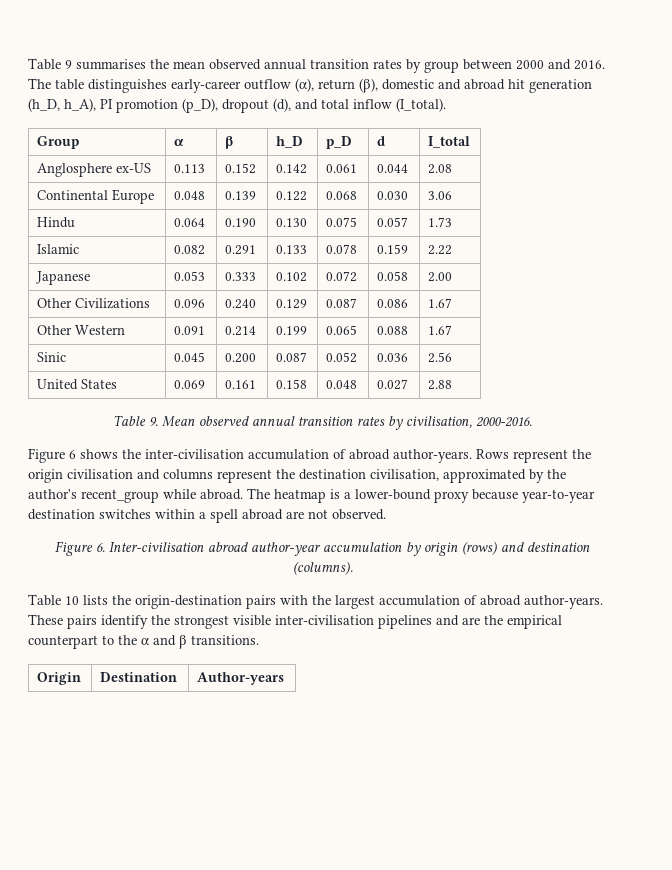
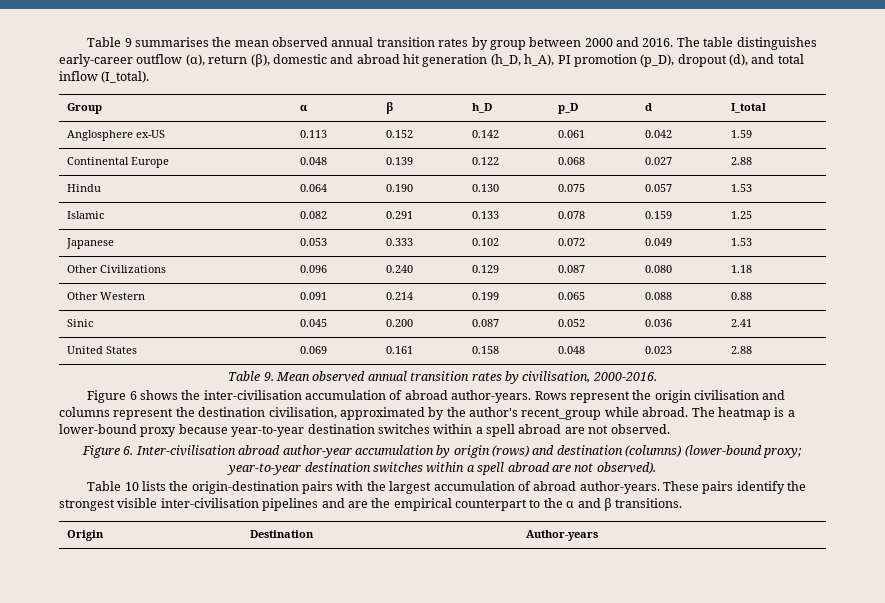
[377,164,409,173] [428,164,453,174] 0.044 | 2.08 -> [645,130,673,138] [731,130,753,138] 0.042 | 1.59
[377,191,409,200] [428,191,453,200] 0.030 | 3.06 -> [645,157,673,165] [731,157,753,165] 0.027 | 2.88
[428,217,453,227] 1.73 -> [731,184,753,192] 1.53
[428,245,453,255] 2.22 -> [731,211,753,219] 1.25
[377,271,409,281] [428,272,453,282] 0.058 | 2.00 -> [645,238,673,246] [731,238,753,246] 0.049 | 1.53
[377,299,409,308] [428,298,453,308] 0.086 | 1.67 -> [645,265,673,273] [731,265,753,273] 0.080 | 1.18
[428,325,453,335] 1.67 -> [731,292,753,300] 0.88
[428,352,453,363] 2.56 -> [731,319,753,327] 2.41
[377,379,409,390] 0.027 -> [645,346,673,354] 0.023
[292,561,353,575] (columns). -> [625,445,802,458] [226,462,656,475] (columns) (lower-bound proxy; year-to-year destination switches within a spell abroad are not observed).

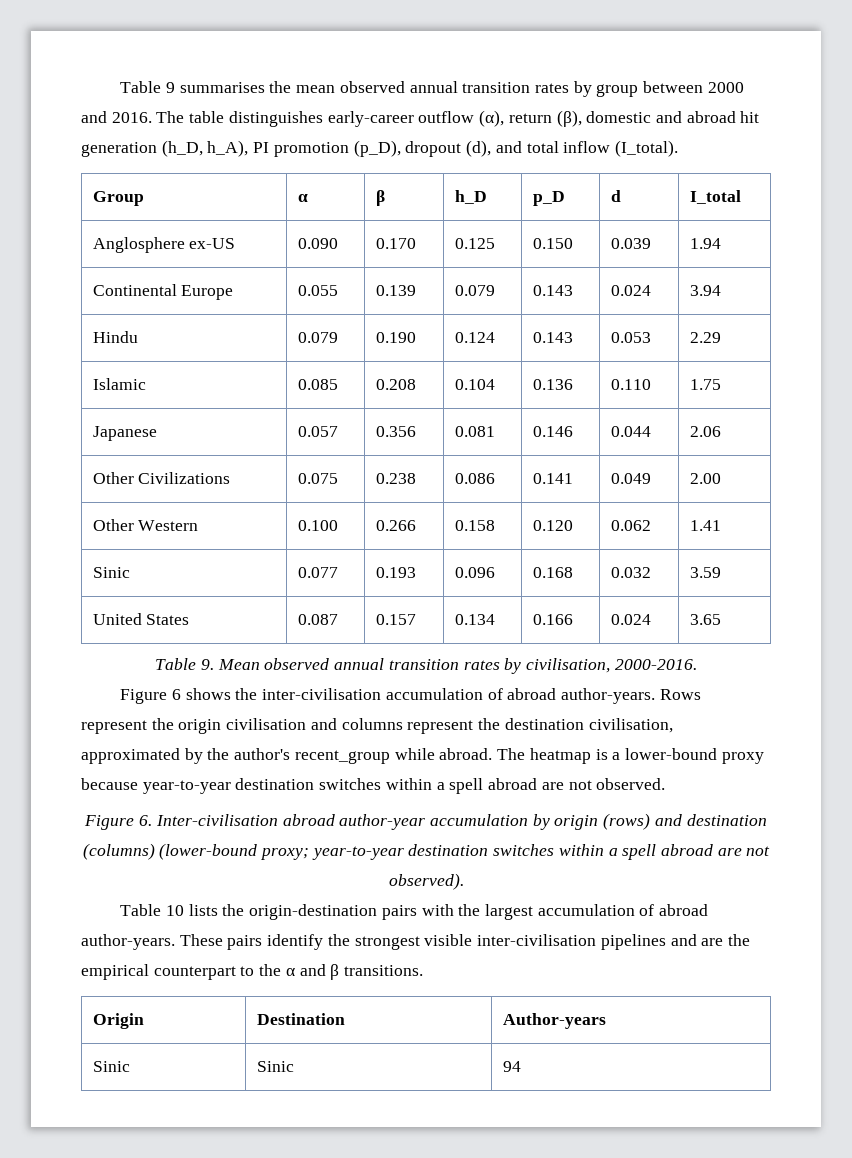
[300,130,328,138] [386,130,414,138] [472,130,500,138] [558,130,586,138] [645,130,673,138] [731,130,753,138] 0.113 | 0.152 | 0.142 | 0.061 | 0.042 | 1.59 -> [297,238,338,249] [375,238,416,249] [454,238,495,249] [532,238,573,249] [610,238,651,249] [689,238,721,249] 0.090 | 0.170 | 0.125 | 0.150 | 0.039 | 1.94
[300,157,328,165] 0.048 -> [297,285,338,296] 0.055
[472,157,500,165] [558,157,586,165] [645,157,673,165] [731,157,753,165] 0.122 | 0.068 | 0.027 | 2.88 -> [454,285,495,296] [532,285,573,296] [610,285,651,296] [689,285,721,296] 0.079 | 0.143 | 0.024 | 3.94
[300,184,328,192] 0.064 -> [297,332,338,343] 0.079
[472,184,500,192] [558,184,586,192] [645,184,673,192] [731,184,753,192] [67,211,105,219] [300,211,328,219] [386,211,414,219] [472,211,500,219] [558,211,586,219] [645,211,673,219] [731,211,753,219] [66,238,115,249] [300,238,328,246] [386,238,414,246] [472,238,500,246] [558,238,586,246] [645,238,673,246] [731,238,753,246] [67,265,167,273] [300,265,328,273] [386,265,414,273] [472,265,500,273] [558,265,586,273] [645,265,673,273] [731,265,753,273] [67,292,146,300] [300,292,328,300] [386,292,414,300] [472,292,500,300] [558,292,586,300] [645,292,673,300] [731,292,753,300] [67,319,94,327] [300,319,328,327] [386,319,414,327] [472,319,500,327] [558,319,586,327] [645,319,673,327] [731,319,753,327] [67,346,138,354] [300,346,328,354] [386,346,414,354] [472,346,500,354] [558,346,586,354] [645,346,673,354] [731,346,753,354] 0.130 | 0.075 | 0.057 | 1.53 // Islamic | 0.082 | 0.291 | 0.133 | 0.078 | 0.159 | 1.25 // Japanese | 0.053 | 0.333 | 0.102 | 0.072 | 0.049 | 1.53 // Other Civilizations | 0.096 | 0.240 | 0.129 | 0.087 | 0.080 | 1.18 // Other Western | 0.091 | 0.214 | 0.199 | 0.065 | 0.088 | 0.88 // Sinic | 0.045 | 0.200 | 0.087 | 0.052 | 0.036 | 2.41 // United States | 0.069 | 0.161 | 0.158 | 0.048 | 0.023 | 2.88 -> [454,332,495,343] [532,332,573,343] [610,332,651,343] [689,332,721,343] [92,378,146,390] [297,379,338,390] [375,379,416,390] [454,379,495,390] [532,379,573,390] [610,379,651,390] [689,379,721,390] [92,426,157,441] [297,426,338,437] [375,426,416,437] [454,426,495,437] [532,426,573,437] [610,426,651,437] [689,426,721,437] [92,472,231,484] [297,473,338,484] [375,473,416,484] [454,473,495,484] [532,473,573,484] [610,473,651,484] [689,473,721,484] [92,519,199,531] [297,520,338,531] [375,520,416,531] [454,520,495,531] [532,520,573,531] [610,520,651,531] [689,520,721,531] [92,567,130,578] [297,567,338,578] [375,567,416,578] [454,567,495,578] [532,567,573,578] [610,567,651,578] [689,567,721,578] [92,613,190,625] [297,614,338,625] [375,614,416,625] [454,614,495,625] [532,614,573,625] [610,614,651,625] [689,614,721,625] 0.124 | 0.143 | 0.053 | 2.29 // Islamic | 0.085 | 0.208 | 0.104 | 0.136 | 0.110 | 1.75 // Japanese | 0.057 | 0.356 | 0.081 | 0.146 | 0.044 | 2.06 // Other Civilizations | 0.075 | 0.238 | 0.086 | 0.141 | 0.049 | 2.00 // Other Western | 0.100 | 0.266 | 0.158 | 0.120 | 0.062 | 1.41 // Sinic | 0.077 | 0.193 | 0.096 | 0.168 | 0.032 | 3.59 // United States | 0.087 | 0.157 | 0.134 | 0.166 | 0.024 | 3.65
(599, 535) none -> [92,1061,130,1072] [256,1061,294,1072] [502,1061,521,1072] // Sinic | Sinic | 94

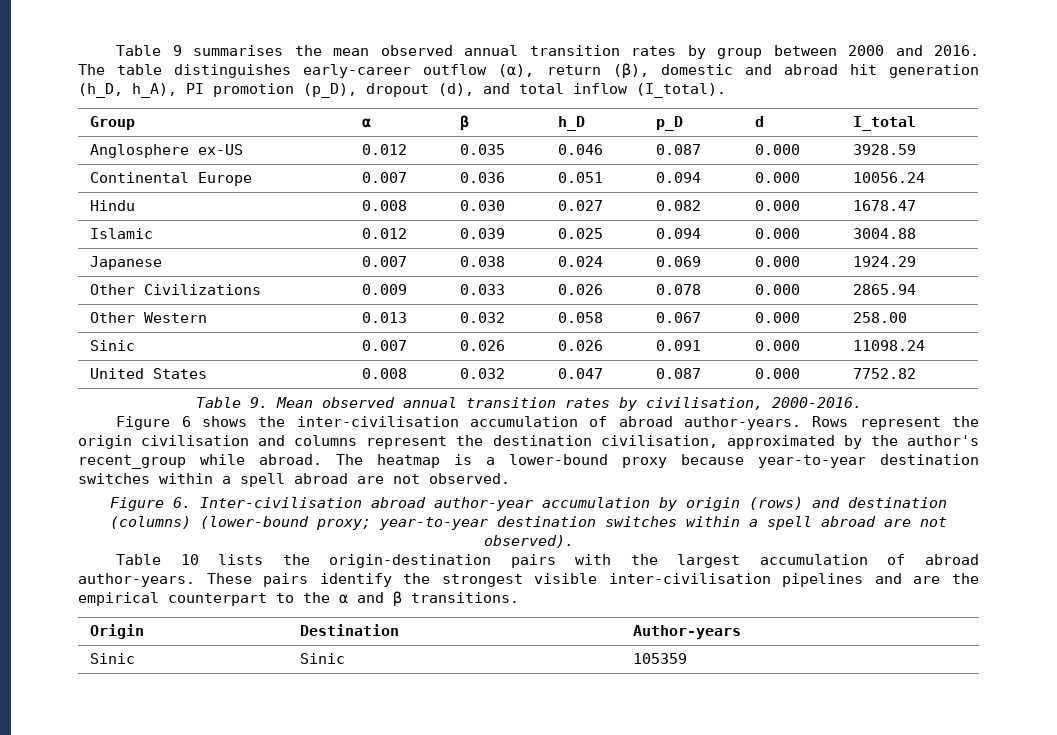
[297,238,338,249] [375,238,416,249] [454,238,495,249] [532,238,573,249] [610,238,651,249] [689,238,721,249] [92,284,234,300] [297,285,338,296] [375,285,416,296] [454,285,495,296] [532,285,573,296] [610,285,651,296] [689,285,721,296] [92,331,138,343] [297,332,338,343] [375,332,416,343] [454,332,495,343] [532,332,573,343] [610,332,651,343] [689,332,721,343] [92,378,146,390] [297,379,338,390] [375,379,416,390] [454,379,495,390] [532,379,573,390] [610,379,651,390] [689,379,721,390] [92,426,157,441] [297,426,338,437] [375,426,416,437] [454,426,495,437] [532,426,573,437] [610,426,651,437] [689,426,721,437] [92,472,231,484] [297,473,338,484] [375,473,416,484] [454,473,495,484] [532,473,573,484] [610,473,651,484] [689,473,721,484] [92,519,199,531] [297,520,338,531] [375,520,416,531] [454,520,495,531] [532,520,573,531] [610,520,651,531] [689,520,721,531] [92,567,130,578] [297,567,338,578] [375,567,416,578] [454,567,495,578] [532,567,573,578] [610,567,651,578] [689,567,721,578] [92,613,190,625] [297,614,338,625] [375,614,416,625] [454,614,495,625] [532,614,573,625] [610,614,651,625] [689,614,721,625] 0.090 | 0.170 | 0.125 | 0.150 | 0.039 | 1.94 // Continental Europe | 0.055 | 0.139 | 0.079 | 0.143 | 0.024 | 3.94 // Hindu | 0.079 | 0.190 | 0.124 | 0.143 | 0.053 | 2.29 // Islamic | 0.085 | 0.208 | 0.104 | 0.136 | 0.110 | 1.75 // Japanese | 0.057 | 0.356 | 0.081 | 0.146 | 0.044 | 2.06 // Other Civilizations | 0.075 | 0.238 | 0.086 | 0.141 | 0.049 | 2.00 // Other Western | 0.100 | 0.266 | 0.158 | 0.120 | 0.062 | 1.41 // Sinic | 0.077 | 0.193 | 0.096 | 0.168 | 0.032 | 3.59 // United States | 0.087 | 0.157 | 0.134 | 0.166 | 0.024 | 3.65 -> [361,144,407,155] [459,144,505,155] [557,144,603,155] [655,144,701,155] [754,144,800,155] [852,144,916,155] [89,172,252,186] [361,172,407,183] [459,172,505,183] [557,172,603,183] [655,172,701,183] [754,172,800,183] [852,172,925,183] [89,200,135,211] [361,200,407,211] [459,200,505,211] [557,200,603,211] [655,200,701,211] [754,200,800,211] [852,200,916,211] [89,228,153,239] [361,228,407,239] [459,228,505,239] [557,228,603,239] [655,228,701,239] [754,228,800,239] [852,228,916,239] [89,256,162,270] [361,256,407,267] [459,256,505,267] [557,256,603,267] [655,256,701,267] [754,256,800,267] [852,256,916,267] [89,284,261,295] [361,284,407,295] [459,284,505,295] [557,284,603,295] [655,284,701,295] [754,284,800,295] [852,284,916,295] [89,312,207,323] [361,312,407,323] [459,312,505,323] [557,312,603,323] [655,312,701,323] [754,312,800,323] [852,312,907,323] [89,340,135,351] [361,340,407,351] [459,340,505,351] [557,340,603,351] [655,340,701,351] [754,340,800,351] [852,340,925,351] [89,368,207,379] [361,368,407,379] [459,368,505,379] [557,368,603,379] [655,368,701,379] [754,368,800,379] [852,368,916,379] 0.012 | 0.035 | 0.046 | 0.087 | 0.000 | 3928.59 // Continental Europe | 0.007 | 0.036 | 0.051 | 0.094 | 0.000 | 10056.24 // Hindu | 0.008 | 0.030 | 0.027 | 0.082 | 0.000 | 1678.47 // Islamic | 0.012 | 0.039 | 0.025 | 0.094 | 0.000 | 3004.88 // Japanese | 0.007 | 0.038 | 0.024 | 0.069 | 0.000 | 1924.29 // Other Civilizations | 0.009 | 0.033 | 0.026 | 0.078 | 0.000 | 2865.94 // Other Western | 0.013 | 0.032 | 0.058 | 0.067 | 0.000 | 258.00 // Sinic | 0.007 | 0.026 | 0.026 | 0.091 | 0.000 | 11098.24 // United States | 0.008 | 0.032 | 0.047 | 0.087 | 0.000 | 7752.82
[502,1061,521,1072] 94 -> [632,653,687,664] 105359

